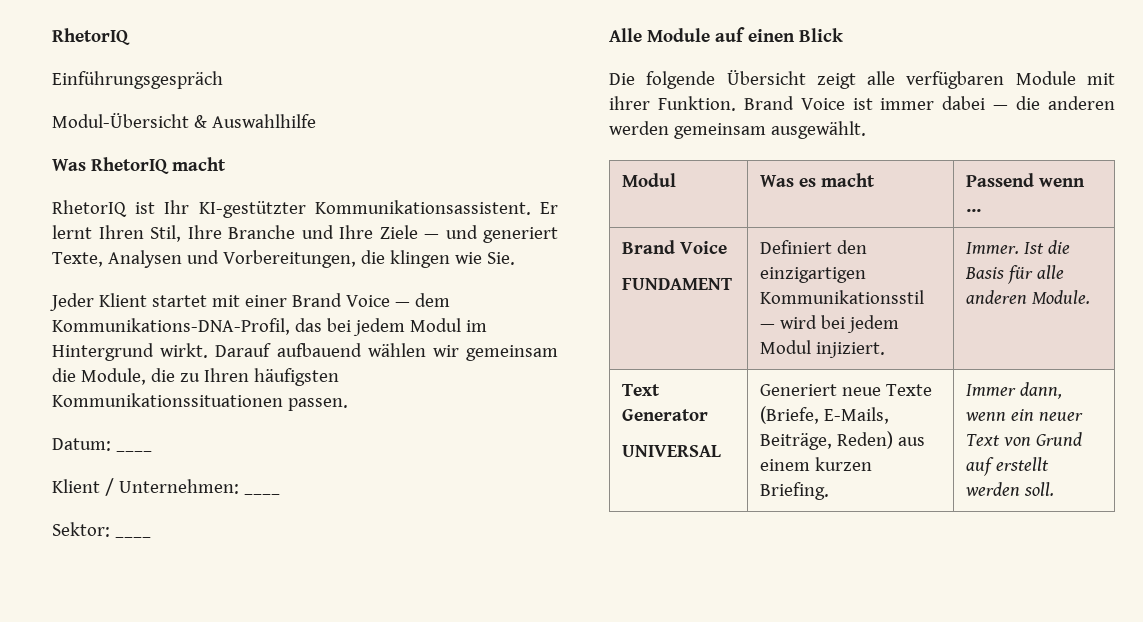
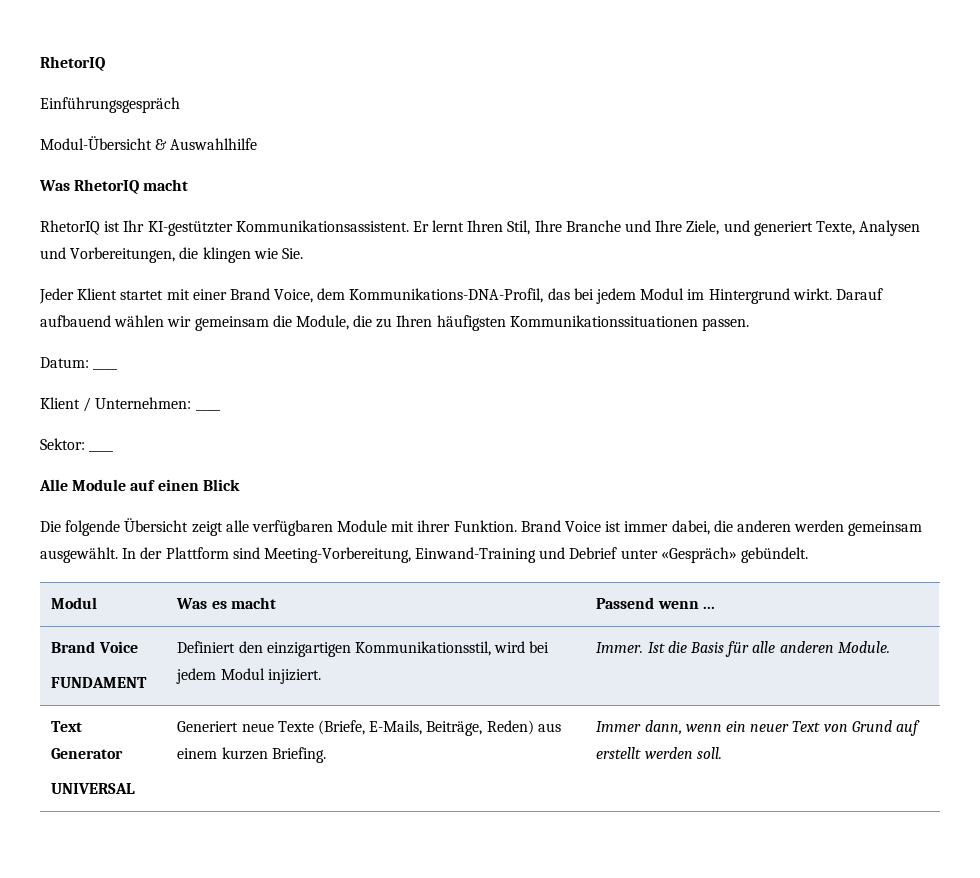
[379,225,439,239] Ziele — -> [686,220,720,235] Ziele,
[345,295,410,307] Voice — -> [274,289,314,303] Voice,
[942,96,1009,110] dabei — -> [671,520,710,535] dabei,
(866, 130) none -> [122,547,809,563] In der Plattform sind Meeting-Vorbereitung, Einwand-Training und Debrief unter «Gespräch» gebündelt.
[760,290,925,304] [760,324,776,329] Kommunikationsstil — -> [355,641,492,656] Kommunikationsstil,

